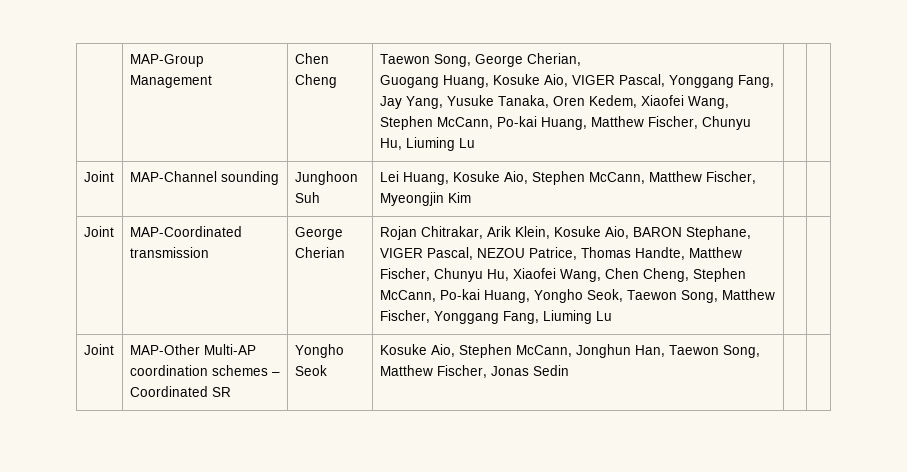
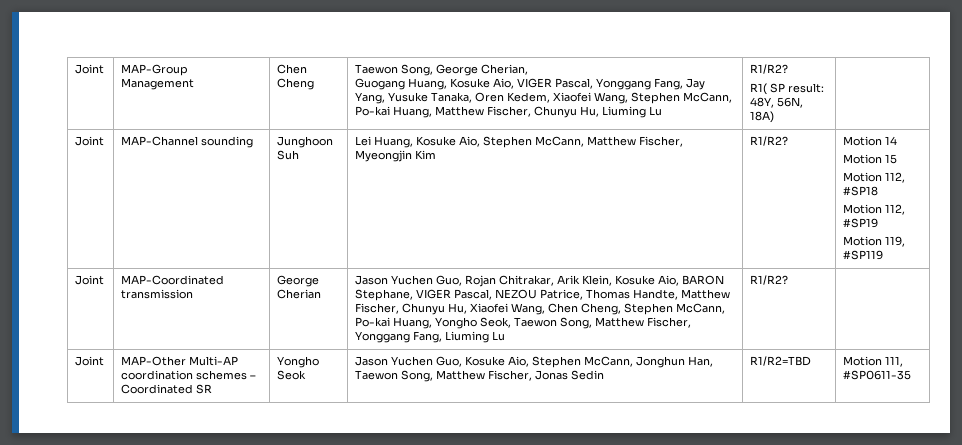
(129, 60) none -> [75,64,105,74] Joint
(475, 143) none -> [750,64,789,74] [750,83,825,95] [750,97,804,108] [750,111,775,123] R1/R2? // R1( SP result: 48Y, 56N, 18A)
(471, 197) | -> [750,136,789,146] [843,136,898,146] [843,154,898,164] [843,172,906,183] [843,186,879,196] [843,204,906,215] [843,218,879,228] [843,236,906,247] [843,250,884,260] R1/R2? | Motion 14 // Motion 15 // Motion 112, #SP18 // Motion 112, #SP19 // Motion 119, #SP119
(345, 252) none -> [355,275,463,286] Jason Yuchen Guo,
(612, 316) none -> [750,275,789,285] R1/R2?
(327, 370) none -> [355,356,463,367] Jason Yuchen Guo,
(569, 370) | -> [750,356,812,366] [843,356,904,367] [843,370,912,380] R1/R2=TBD | Motion 111, #SP0611-35

